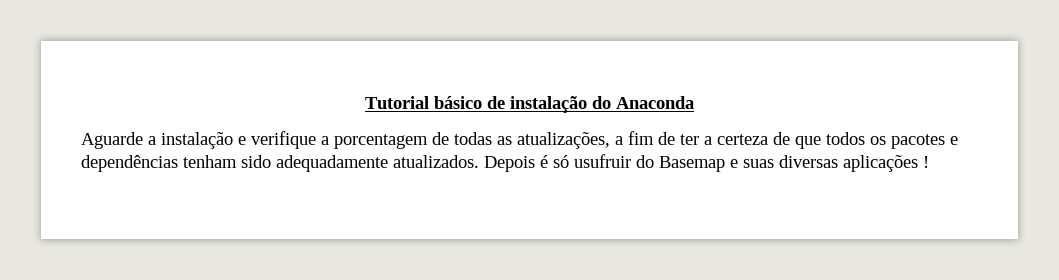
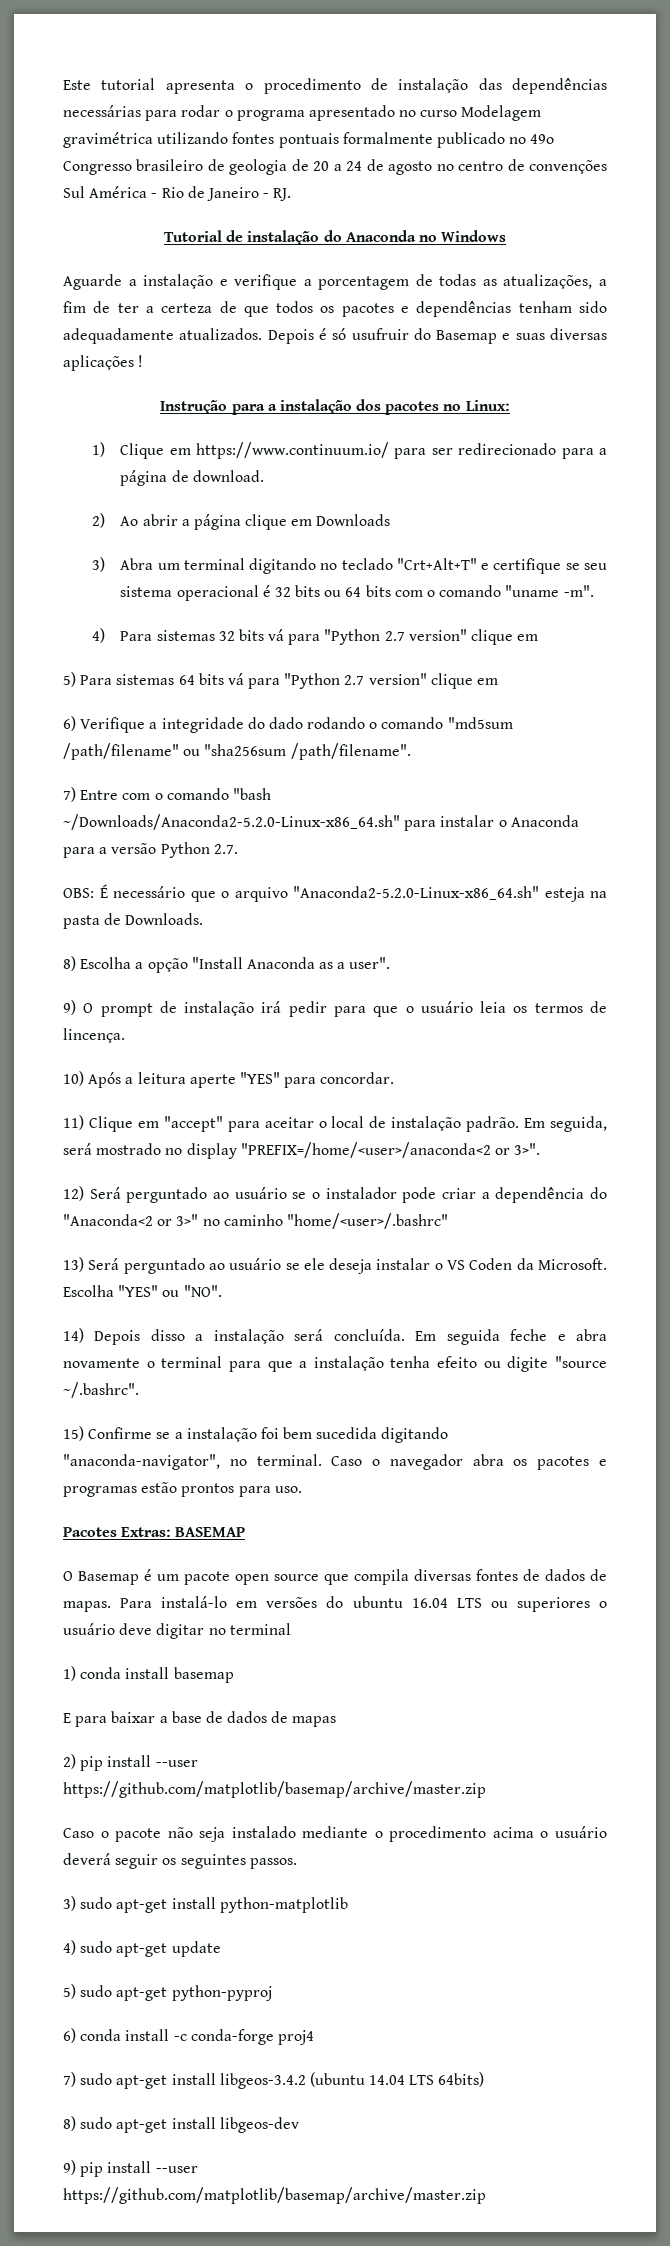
[365,96,482,109] Tutorial básico -> [63,78,607,94] [63,105,542,121] [63,132,555,148] [63,159,607,175] [63,186,292,201] [163,230,222,242] Este tutorial apresenta o procedimento de instalação das dependências necessárias para rodar o programa apresentado no curso Modelagem gravimétrica utilizando fontes pontuais formalmente publicado no 49o Congresso brasileiro de geologia de 20 a 24 de agosto no centro de convenções Sul América - Rio de Janeiro - RJ. // Tutorial
(694, 102) none -> [418,230,507,242] no Windows
(929, 162) none -> [160,399,510,415] [91,442,607,459] [120,470,264,486] [91,513,391,530] [91,557,607,574] [120,585,594,601] [91,628,539,645] [63,672,499,689] [63,716,513,733] [63,743,411,760] [63,787,271,802] [63,814,579,831] [63,842,238,858] [63,884,607,902] [63,913,204,929] [63,956,391,973] [63,1000,607,1017] [63,1028,125,1043] [63,1071,395,1088] [63,1115,608,1132] [63,1142,541,1159] [63,1186,607,1203] [63,1213,448,1229] [63,1257,608,1274] [63,1285,222,1297] [63,1328,607,1345] [63,1356,607,1372] [63,1382,139,1398] [63,1426,449,1443] [63,1454,607,1470] [63,1482,302,1497] [63,1527,246,1537] [63,1569,607,1585] [63,1596,607,1612] [63,1623,291,1639] [63,1666,234,1683] [63,1711,337,1727] [63,1754,198,1771] [63,1781,486,1798] [63,1826,608,1842] [63,1853,297,1869] [63,1896,348,1913] [63,1940,221,1957] [63,1984,272,2001] [63,2028,314,2045] [63,2072,485,2089] [63,2116,299,2133] [63,2160,198,2177] [63,2187,486,2204] // Instrução para a instalação dos pacotes no Linux: // 1) Clique em https://www.continuum.io/ para ser redirecionado para a página de download. // 2) Ao abrir a página clique em Downloads // 3) Abra um terminal digitando no teclado "Crt+Alt+T" e certifique se seu sistema operacional é 32 bits ou 64 bits com o comando "uname -m". // 4) Para sistemas 32 bits vá para "Python 2.7 version" clique em // 5) Para sistemas 64 bits vá para "Python 2.7 version" clique em // 6) Verifique a integridade do dado rodando o comando "md5sum /path/filename" ou "sha256sum /path/filename". // 7) Entre com o comando "bash ~/Downloads/Anaconda2-5.2.0-Linux-x86_64.sh" para instalar o Anaconda para a versão Python 2.7. // OBS: É necessário que o arquivo "Anaconda2-5.2.0-Linux-x86_64.sh" esteja na pasta de Downloads. // 8) Escolha a opção "Install Anaconda as a user". // 9) O prompt de instalação irá pedir para que o usuário leia os termos de lincença. // 10) Após a leitura aperte "YES" para concordar. // 11) Clique em "accept" para aceitar o local de instalação padrão. Em seguida, será mostrado no display "PREFIX=/home/<user>/anaconda<2 or 3>". // 12) Será perguntado ao usuário se o instalador pode criar a dependência do "Anaconda<2 or 3>" no caminho "home/<user>/.bashrc" // 13) Será perguntado ao usuário se ele deseja instalar o VS Coden da Microsoft. Escolha "YES" ou "NO". // 14) Depois disso a instalação será concluída. Em seguida feche e abra novamente o terminal para que a instalação tenha efeito ou digite "source ~/.bashrc". // 15) Confirme se a instalação foi bem sucedida digitando "anaconda-navigator", no terminal. Caso o navegador abra os pacotes e programas estão prontos para uso. // Pacotes Extras: BASEMAP // O Basemap é um pacote open source que compila diversas fontes de dados de mapas. Para instalá-lo em versões do ubuntu 16.04 LTS ou superiores o usuário deve digitar no terminal // 1) conda install basemap // E para baixar a base de dados de mapas // 2) pip install --user https://github.com/matplotlib/basemap/archive/master.zip // Caso o pacote não seja instalado mediante o procedimento acima o usuário deverá seguir os seguintes passos. // 3) sudo apt-get install python-matplotlib // 4) sudo apt-get update // 5) sudo apt-get python-pyproj // 6) conda install -c conda-forge proj4 // 7) sudo apt-get install libgeos-3.4.2 (ubuntu 14.04 LTS 64bits) // 8) sudo apt-get install libgeos-dev // 9) pip install --user https://github.com/matplotlib/basemap/archive/master.zip

